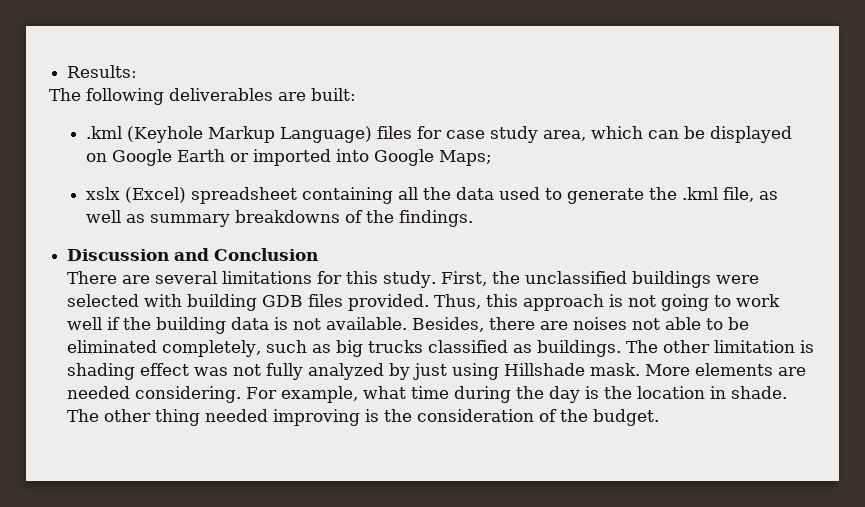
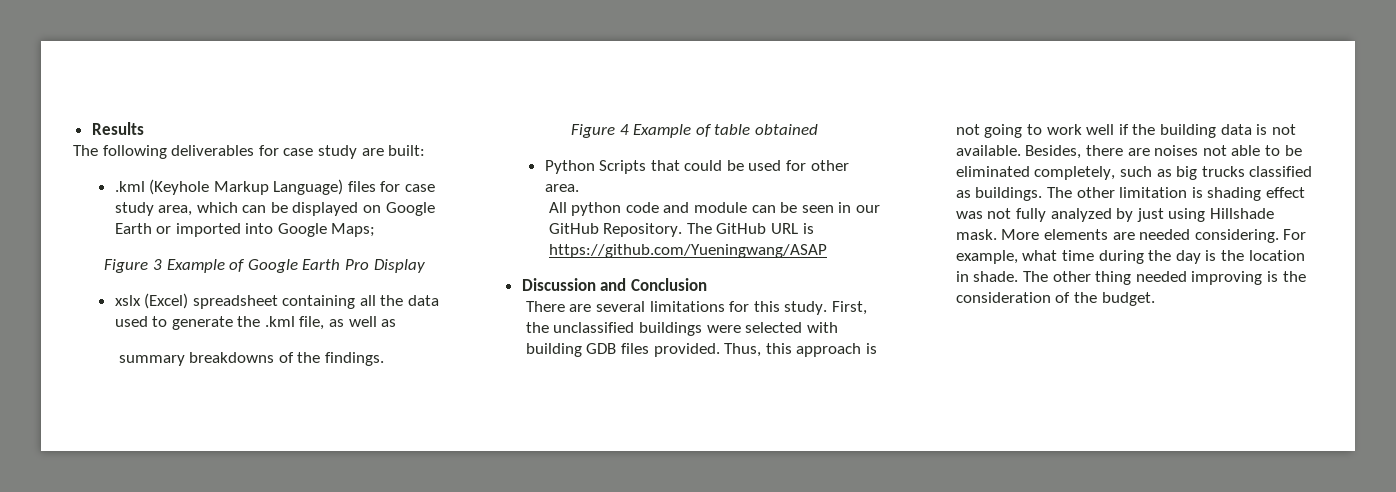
[67,65,138,78] Results: -> [91,122,144,135] Results
(273, 94) none -> [258,145,357,159] for case study
(492, 158) none -> [104,259,425,273] // Figure 3 Example of Google Earth Pro Display
(145, 218) none -> (397, 323) //
(473, 218) none -> [571,124,818,138] [544,160,849,174] [544,184,579,192] [548,202,880,216] [548,223,814,237] [548,244,827,258] // Figure 4 Example of table obtained // Python Scripts that could be used for other area. // All python code and module can be seen in our GitHub Repository. The GitHub URL is https://github.com/Yueningwang/ASAP

